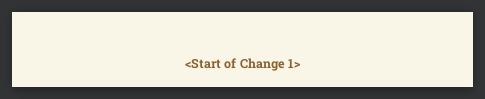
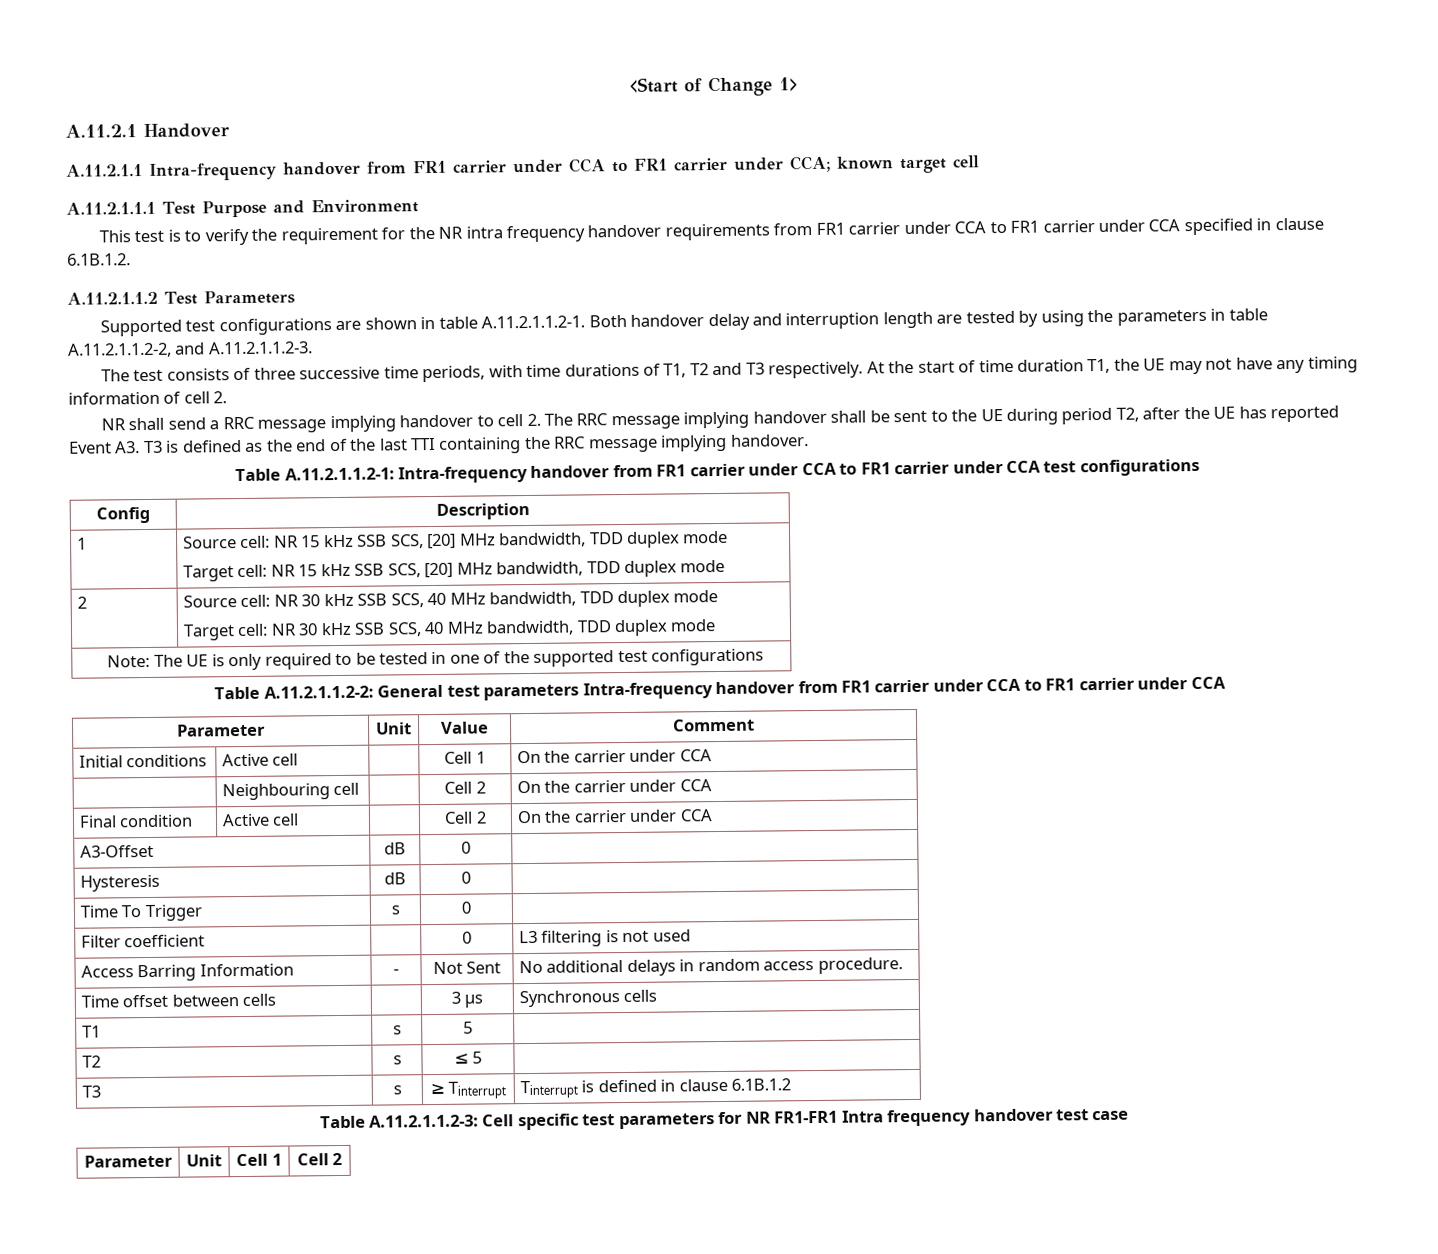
(301, 63) none -> [65,123,230,138] [66,155,980,181] [66,199,419,218] [99,217,1324,246] [67,253,131,266] [67,290,295,305] [100,308,1268,337] [67,341,313,358] [101,356,1358,383] [68,391,228,405] [101,405,1340,433] [69,434,809,454] [235,458,1200,484] [96,506,150,524] [435,502,530,520] [77,537,88,550] [183,530,729,550] [183,559,726,582] [77,596,88,609] [183,590,719,608] [183,619,717,641] [107,648,765,671] [214,676,1226,701] [176,723,266,737] [375,722,412,735] [440,721,489,734] [672,718,755,732] [79,754,208,768] [222,753,299,767] [444,751,486,764] [517,749,712,764] [222,782,360,801] [444,781,486,794] [517,779,712,794] [79,814,194,828] [222,813,300,827] [444,811,487,824] [517,809,713,824] [80,844,155,858] [384,842,406,855] [461,841,471,854] [80,874,161,892] [384,872,406,885] [461,871,471,884] [80,904,203,922] [390,905,400,915] [461,901,471,914] [81,934,206,948] [462,931,472,944] [519,929,691,947] [81,963,294,982] [393,968,399,975] [432,961,502,975] [519,957,903,976] [81,993,277,1008] [450,991,484,1008] [519,989,658,1008] [82,1025,102,1038] [392,1025,402,1035] [463,1021,473,1034] [82,1055,102,1068] [392,1055,402,1065] [453,1051,483,1064] [82,1085,102,1098] [392,1085,402,1095] [429,1081,507,1099] [520,1078,792,1099] [319,1108,1130,1131] [84,1154,173,1168] [186,1154,222,1167] [236,1153,282,1167] [296,1152,343,1166] // A.11.2.1 Handover // A.11.2.1.1 Intra-frequency handover from FR1 carrier under CCA to FR1 carrier under CCA; known target cell // A.11.2.1.1.1 Test Purpose and Environment // This test is to verify the requirement for the NR intra frequency handover requirements from FR1 carrier under CCA to FR1 carrier under CCA specified in clause 6.1B.1.2. // A.11.2.1.1.2 Test Parameters // Supported test configurations are shown in table A.11.2.1.1.2-1. Both handover delay and interruption length are tested by using the parameters in table A.11.2.1.1.2-2, and A.11.2.1.1.2-3. // The test consists of three successive time periods, with time durations of T1, T2 and T3 respectively. At the start of time duration T1, the UE may not have any timing information of cell 2. // NR shall send a RRC message implying handover to cell 2. The RRC message implying handover shall be sent to the UE during period T2, after the UE has reported Event A3. T3 is defined as the end of the last TTI containing the RRC message implying handover. // Table A.11.2.1.1.2-1: Intra-frequency handover from FR1 carrier under CCA to FR1 carrier under CCA test configurations // Config | Description // 1 | Source cell: NR 15 kHz SSB SCS, [20] MHz bandwidth, TDD duplex mode // Target cell: NR 15 kHz SSB SCS, [20] MHz bandwidth, TDD duplex mode // 2 | Source cell: NR 30 kHz SSB SCS, 40 MHz bandwidth, TDD duplex mode // Target cell: NR 30 kHz SSB SCS, 40 MHz bandwidth, TDD duplex mode // Note: The UE is only required to be tested in one of the supported test configurations // Table A.11.2.1.1.2-2: General test parameters Intra-frequency handover from FR1 carrier under CCA to FR1 carrier under CCA // Parameter | Unit | Value | Comment // Initial conditions | Active cell | | Cell 1 | On the carrier under CCA // | Neighbouring cell | | Cell 2 | On the carrier under CCA // Final condition | Active cell | | Cell 2 | On the carrier under CCA // A3-Offset | dB | 0 | // Hysteresis | dB | 0 | // Time To Trigger | s | 0 | // Filter coefficient | | 0 | L3 filtering is not used // Access Barring Information | - | Not Sent | No additional delays in random access procedure. // Time offset between cells | | 3 μs | Synchronous cells // T1 | s | 5 | // T2 | s | ≤ 5 | // T3 | s | ≥ Tinterrupt | Tinterrupt is defined in clause 6.1B.1.2 // Table A.11.2.1.1.2-3: Cell specific test parameters for NR FR1-FR1 Intra frequency handover test case // Parameter | Unit | Cell 1 | Cell 2

